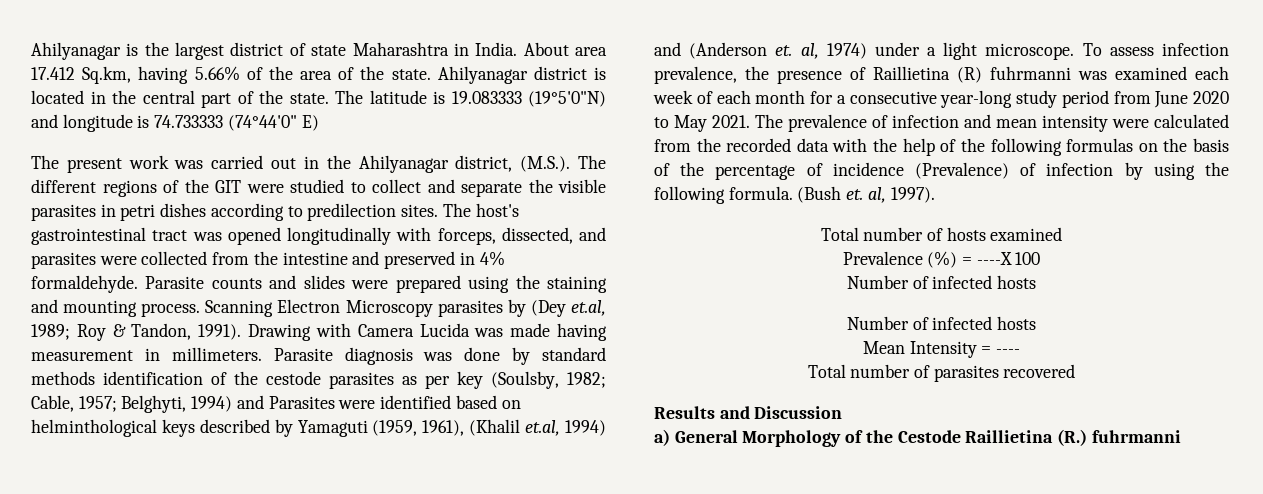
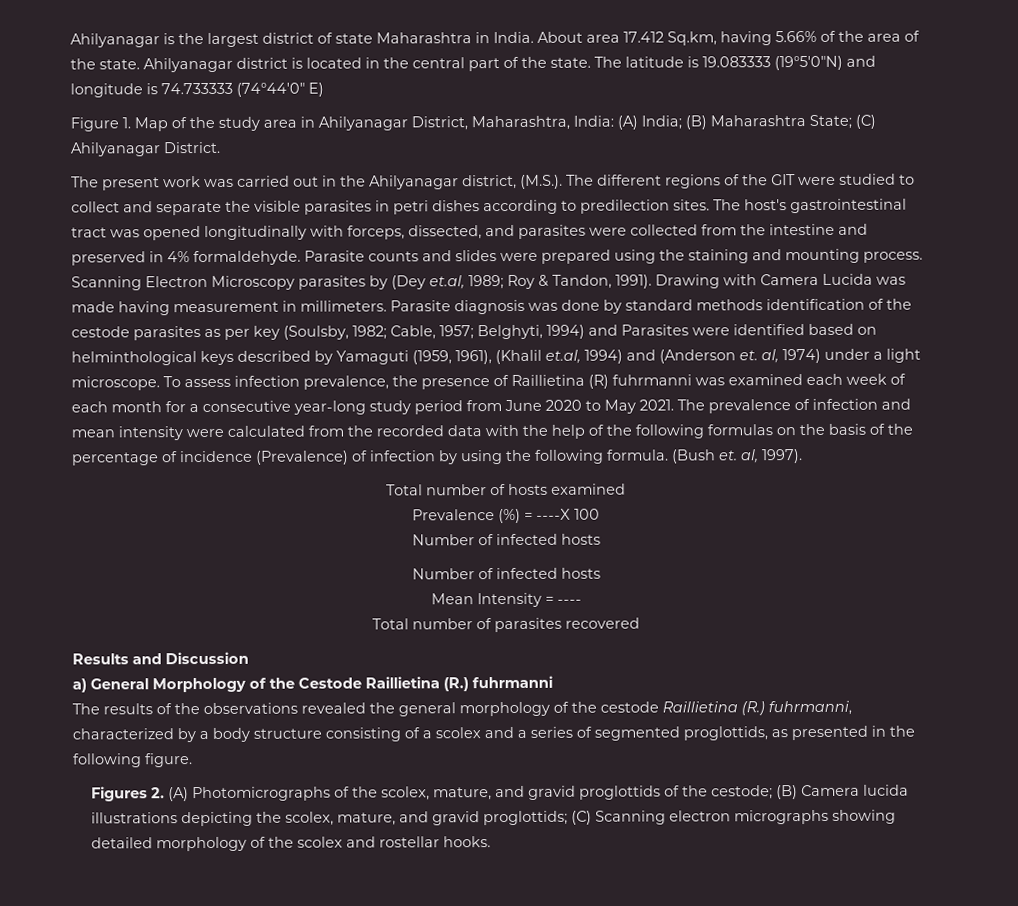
(319, 123) none -> [70,114,876,132] [70,141,221,157] // Figure 1. Map of the study area in Ahilyanagar District, Maharashtra, India: (A) India; (B) Maharashtra State; (C) Ahilyanagar District.
(1181, 436) none -> [72,700,852,717] [72,725,915,743] [72,753,193,768] [91,784,910,802] [91,809,897,827] [91,836,492,852] // The results of the observations revealed the general morphology of the cestode Raillietina (R.) fuhrmanni, characterized by a body structure consisting of a scolex and a series of segmented proglottids, as presented in the following figure. // Figures 2. (A) Photomicrographs of the scolex, mature, and gravid proglottids of the cestode; (B) Camera lucida illustrations depicting the scolex, mature, and gravid proglottids; (C) Scanning electron micrographs showing detailed morphology of the scolex and rostellar hooks.

